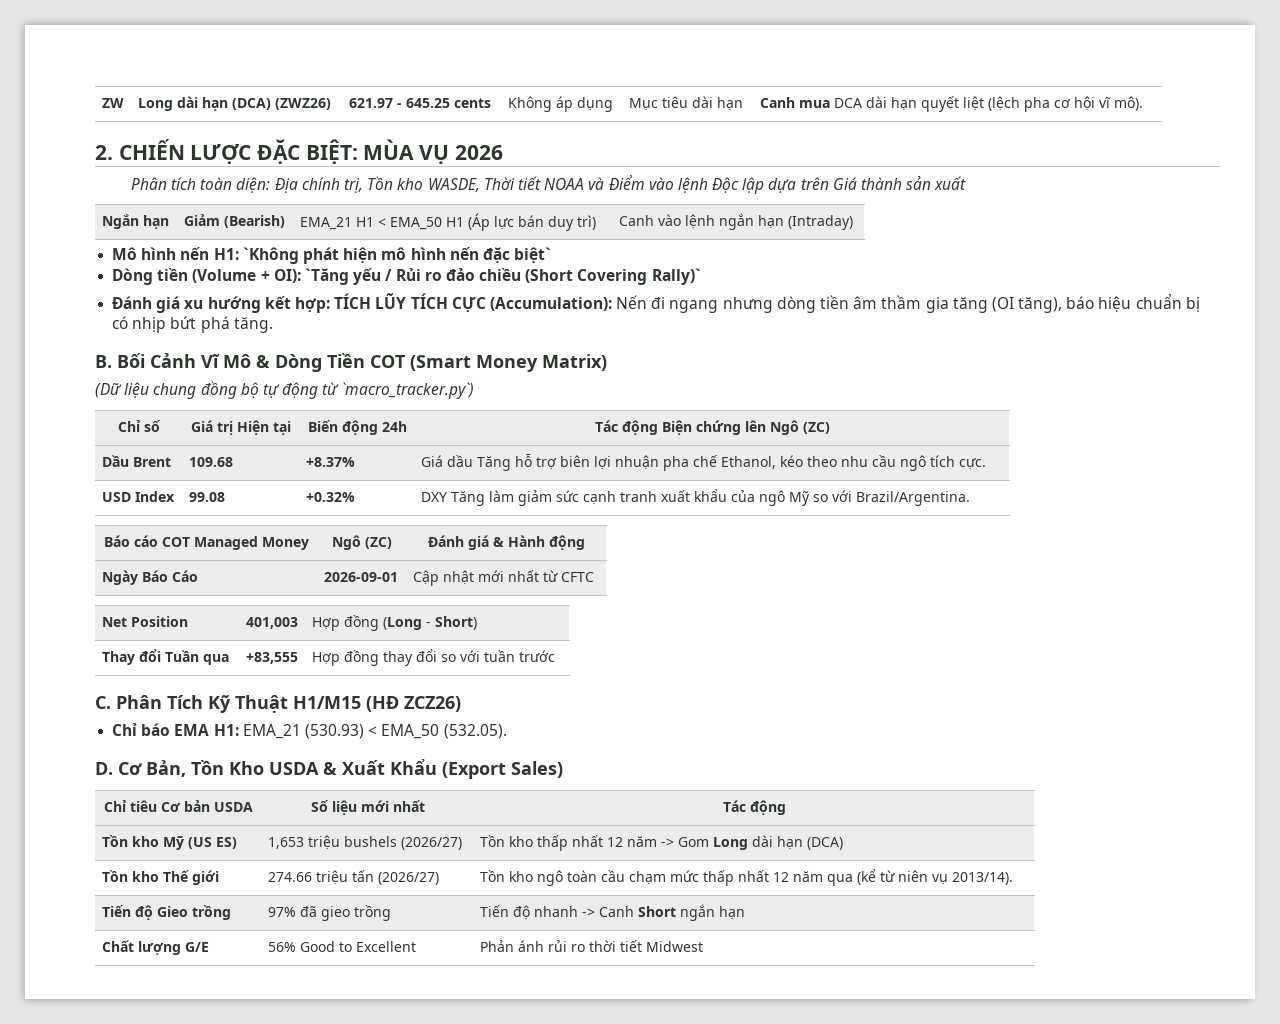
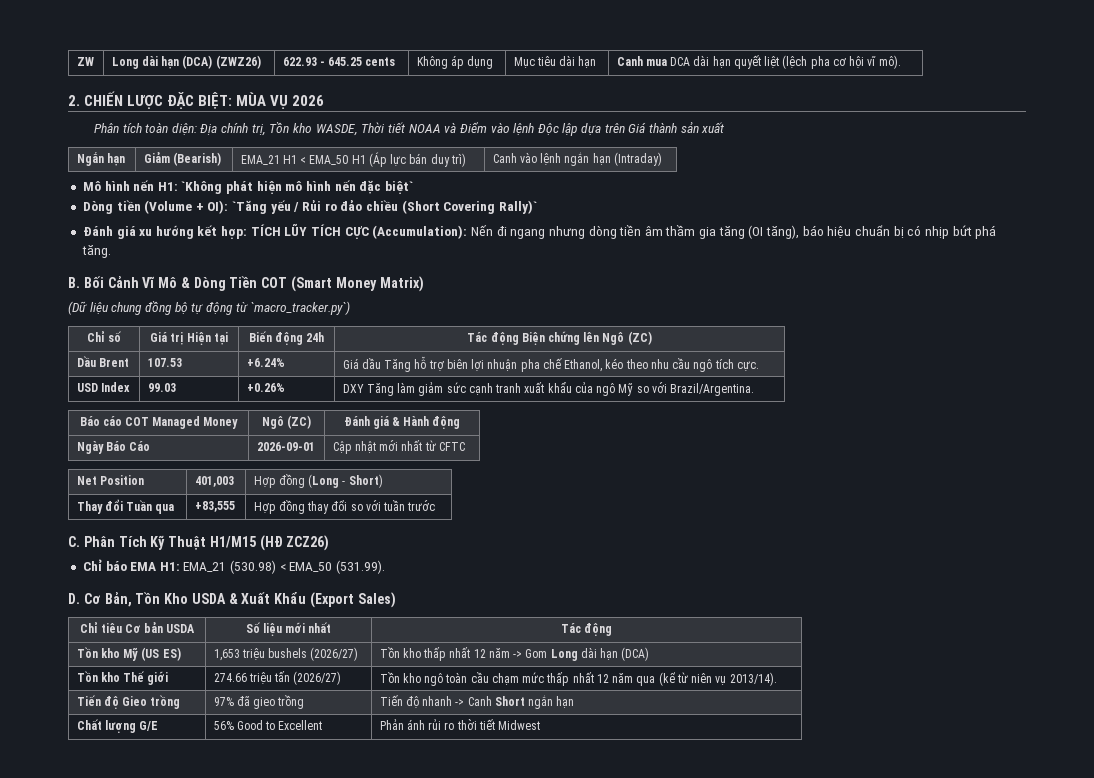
[348,98,393,108] 621.97 -> [282,57,317,66] 622.93
[188,457,233,467] [305,457,355,467] 109.68 | +8.37% -> [147,358,182,367] [246,358,285,367] 107.53 | +6.24%
[188,492,225,502] [305,492,355,502] 99.08 | +0.32% -> [147,383,176,392] [246,383,285,392] 99.03 | +0.26%
[304,724,507,739] (530.93) < EMA_50 (532.05). -> [230,560,386,574] (530.98) < EMA_50 (531.99).

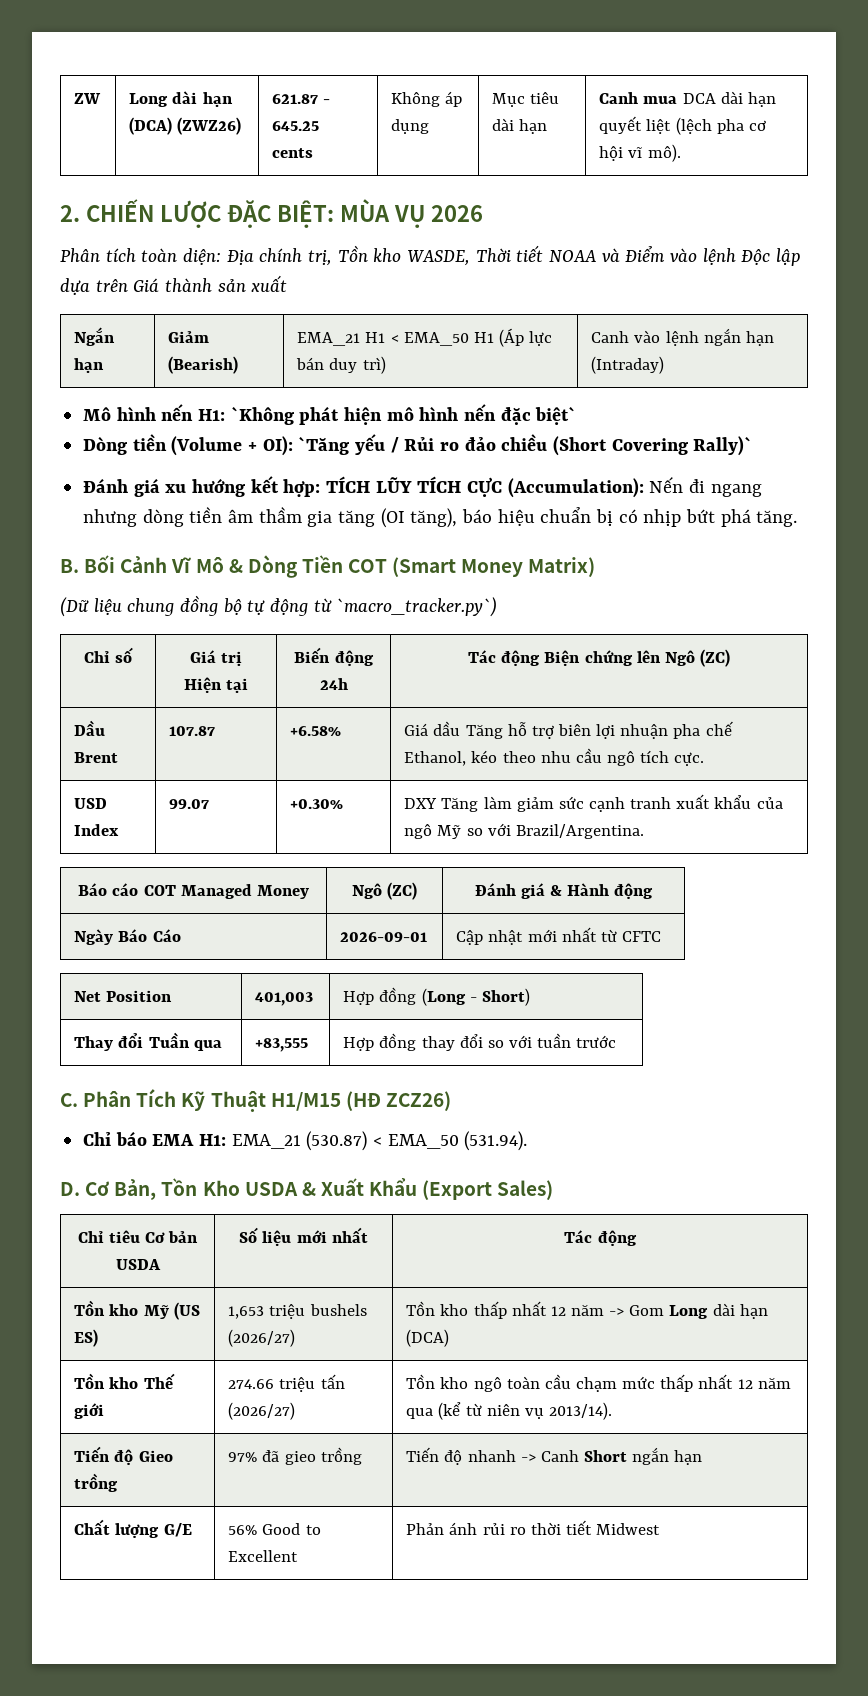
[282,57,317,66] 622.93 -> [272,94,319,104] 621.87
[147,358,182,367] [246,358,285,367] 107.53 | +6.24% -> [169,726,216,736] [290,726,342,736] 107.87 | +6.58%
[147,383,176,392] [246,383,285,392] 99.03 | +0.26% -> [169,799,210,809] [290,799,344,809] 99.07 | +0.30%
[230,560,386,574] (530.98) < EMA_50 (531.99). -> [306,1131,528,1151] (530.87) < EMA_50 (531.94).

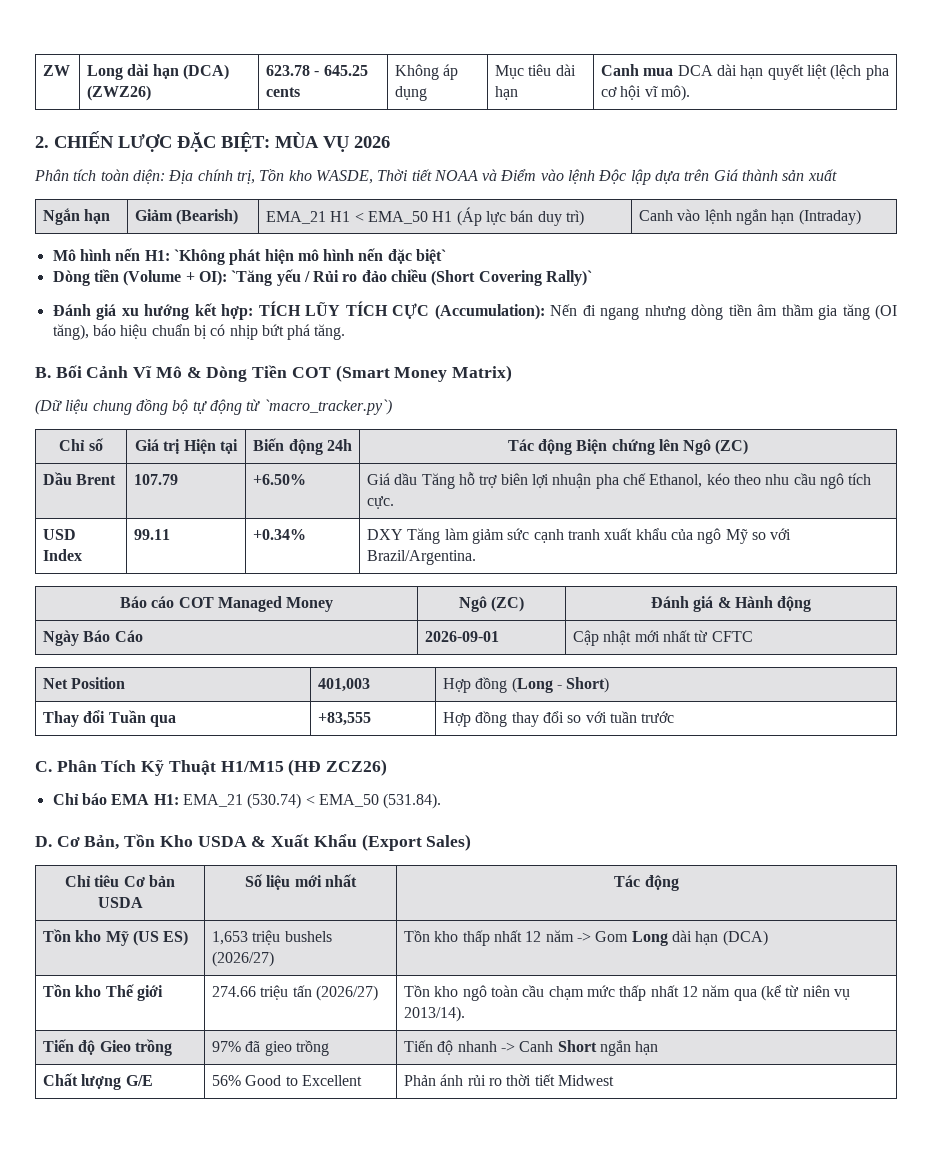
[272,94,319,104] 621.87 -> [266,65,311,76] 623.78
[169,726,216,736] [290,726,342,736] 107.87 | +6.58% -> [134,474,179,485] [253,474,307,485] 107.79 | +6.50%
[169,799,210,809] [290,799,344,809] 99.07 | +0.30% -> [134,529,171,540] [253,529,307,540] 99.11 | +0.34%
[306,1131,528,1151] (530.87) < EMA_50 (531.94). -> [247,793,442,809] (530.74) < EMA_50 (531.84).

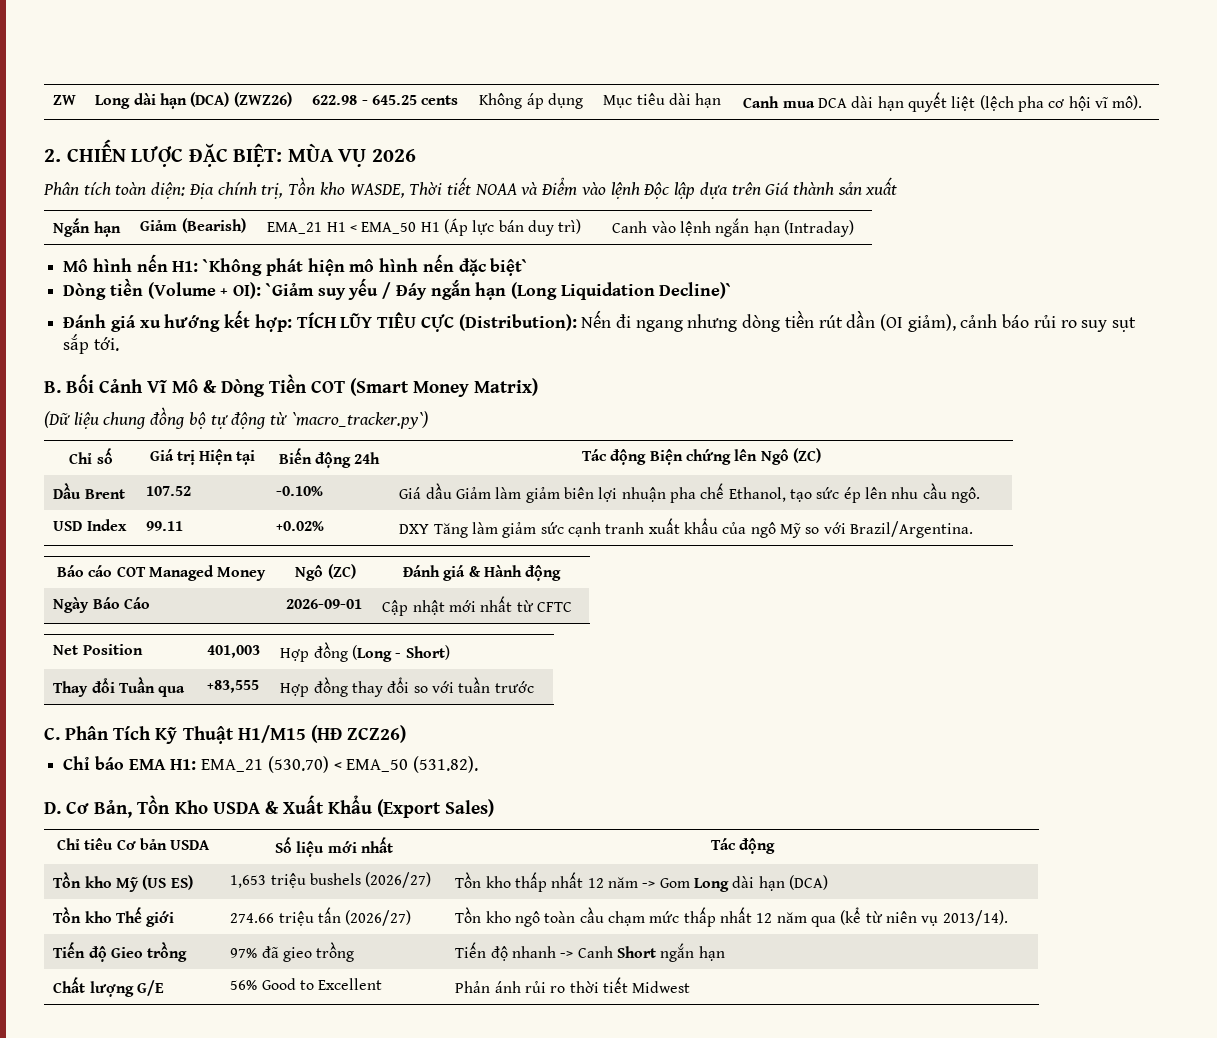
[266,65,311,76] 623.78 -> [312,95,358,105] 622.98
[231,269,593,286] `Tăng yếu / Rủi ro đảo chiều (Short Covering Rally)` -> [264,278,733,300] `Giảm suy yếu / Đáy ngắn hạn (Long Liquidation Decline)`
[345,301,545,320] TÍCH CỰC (Accumulation): -> [377,312,577,332] TIÊU CỰC (Distribution):
[757,304,897,320] [52,324,346,340] âm thầm gia tăng (OI tăng), báo hiệu chuẩn bị có nhịp bứt phá tăng. -> [818,310,1137,332] [63,334,119,354] rút dần (OI giảm), cảnh báo rủi ro suy sụt sắp tới.
[134,474,179,485] [253,474,307,485] 107.79 | +6.50% -> [146,486,192,496] [276,486,324,496] 107.52 | -0.10%
[421,472,498,489] Tăng hỗ trợ -> [456,487,560,503] Giảm làm giảm
[706,473,872,489] [367,496,395,509] kéo theo nhu cầu ngô tích cực. -> [789,483,980,503] tạo sức ép lên nhu cầu ngô.
[253,529,307,540] +0.34% -> [276,521,325,531] +0.02%
[247,793,442,809] (530.74) < EMA_50 (531.84). -> [267,756,479,773] (530.70) < EMA_50 (531.82).

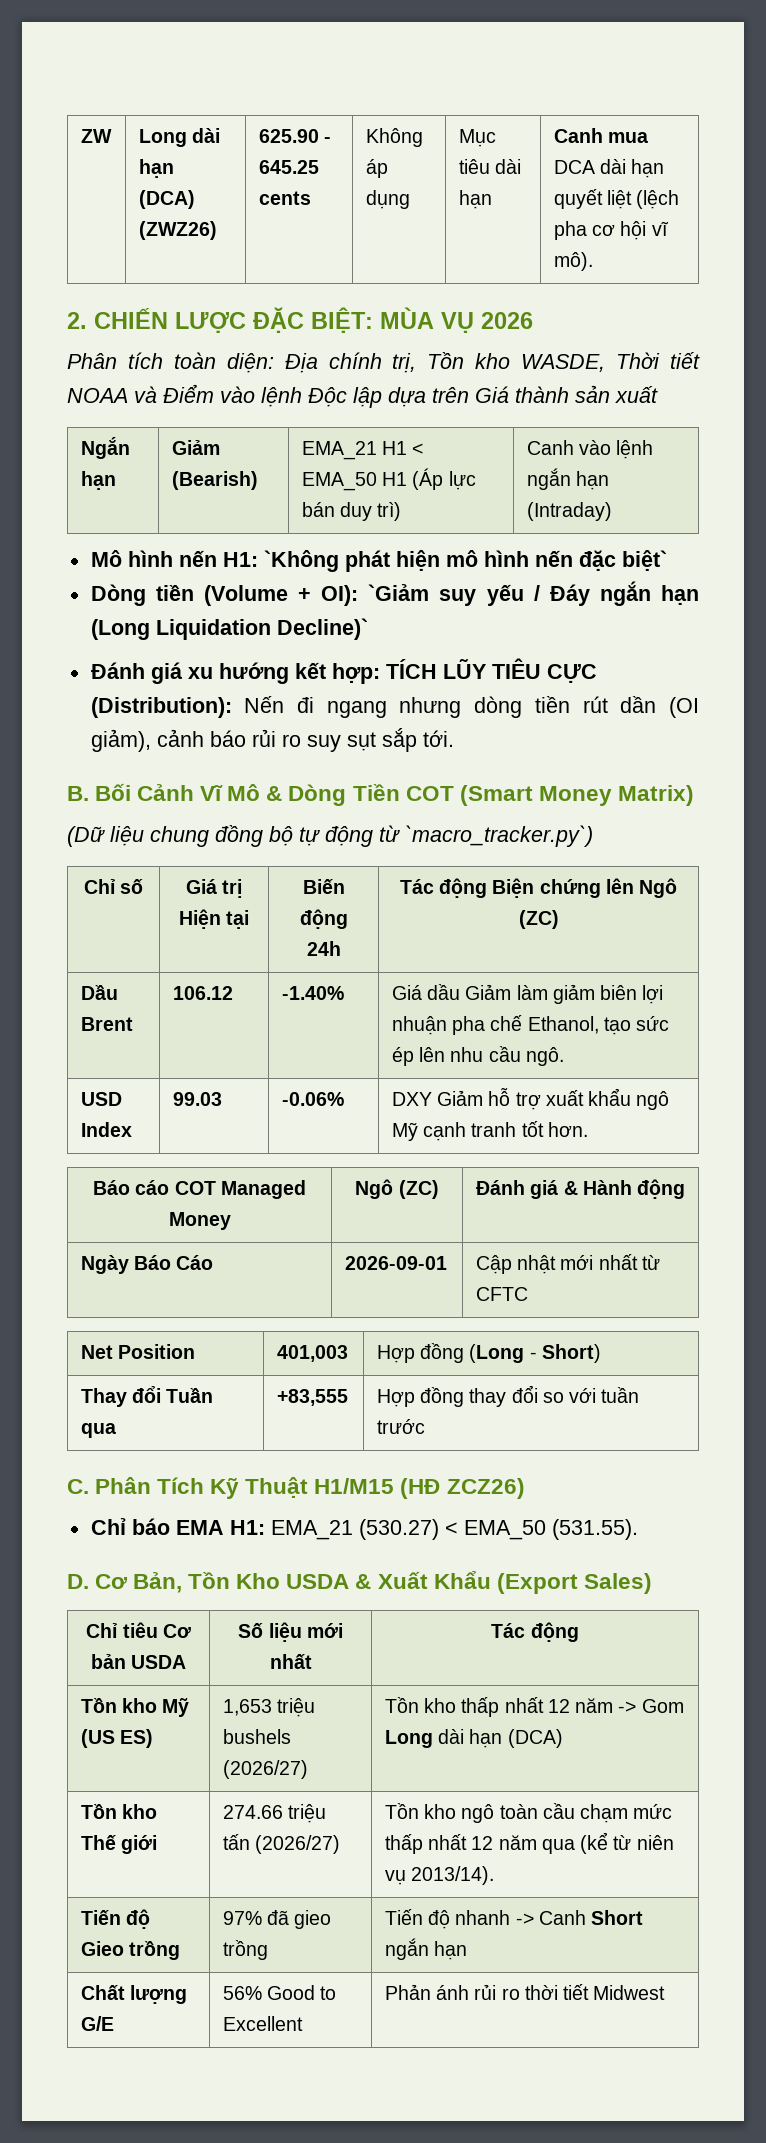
[312,95,358,105] 622.98 -> [258,129,319,143] 625.90
[146,486,192,496] [276,486,324,496] 107.52 | -0.10% -> [172,986,233,1000] [281,986,344,1000] 106.12 | -1.40%
[146,521,184,531] [276,521,325,531] 99.11 | +0.02% -> [172,1092,222,1106] [281,1092,344,1106] 99.03 | -0.06%
[433,518,973,538] Tăng làm giảm sức cạnh tranh xuất khẩu của ngô Mỹ so với Brazil/Argentina. -> [437,1088,670,1110] [391,1121,588,1141] Giảm hỗ trợ xuất khẩu ngô Mỹ cạnh tranh tốt hơn.
[267,756,479,773] (530.70) < EMA_50 (531.82). -> [358,1519,638,1540] (530.27) < EMA_50 (531.55).

